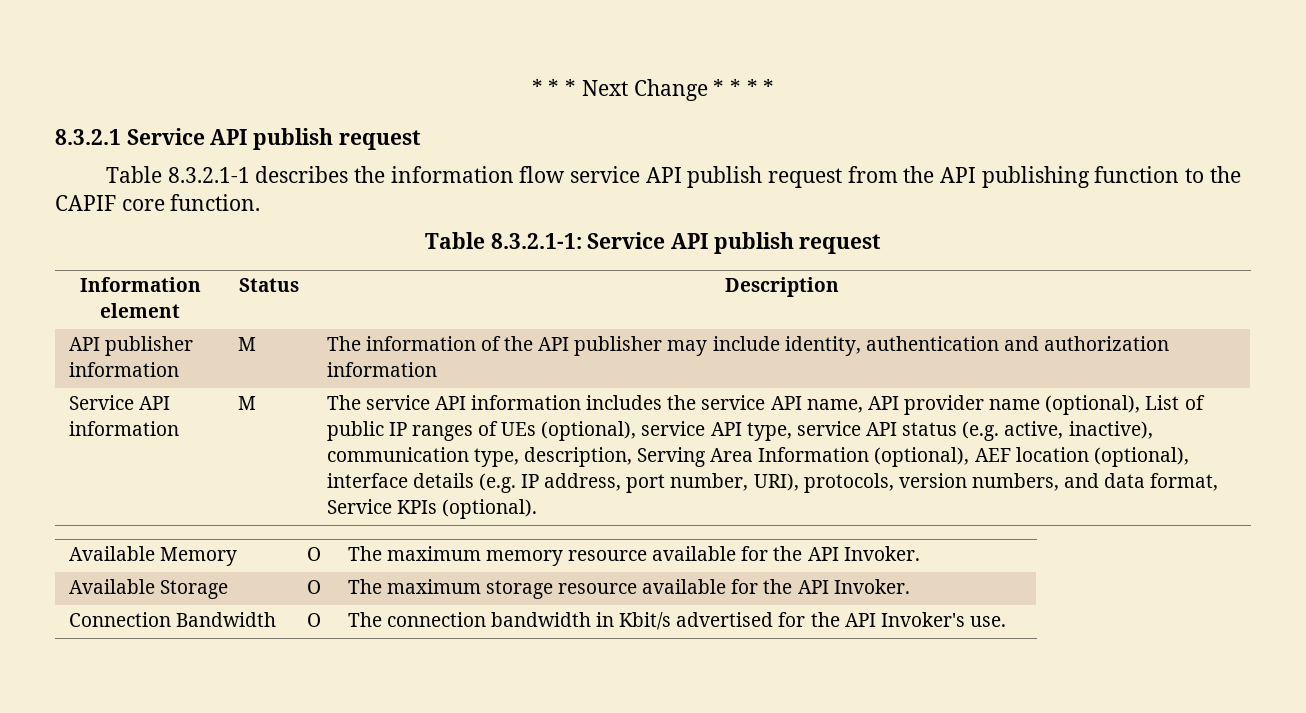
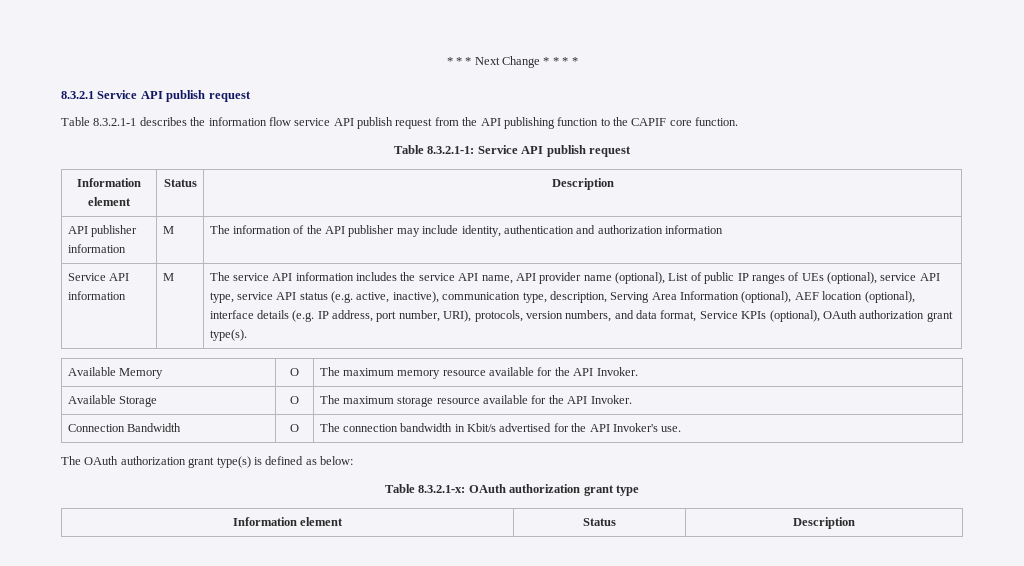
[441,499,537,519] (optional). -> [769,310,953,322] [209,329,247,341] (optional), OAuth authorization grant type(s).
(1006, 621) none -> [61,456,353,468] [385,484,639,496] [232,517,344,526] [583,518,616,526] [793,517,856,529] // The OAuth authorization grant type(s) is defined as below: // Table 8.3.2.1-x: OAuth authorization grant type // Information element | Status | Description

